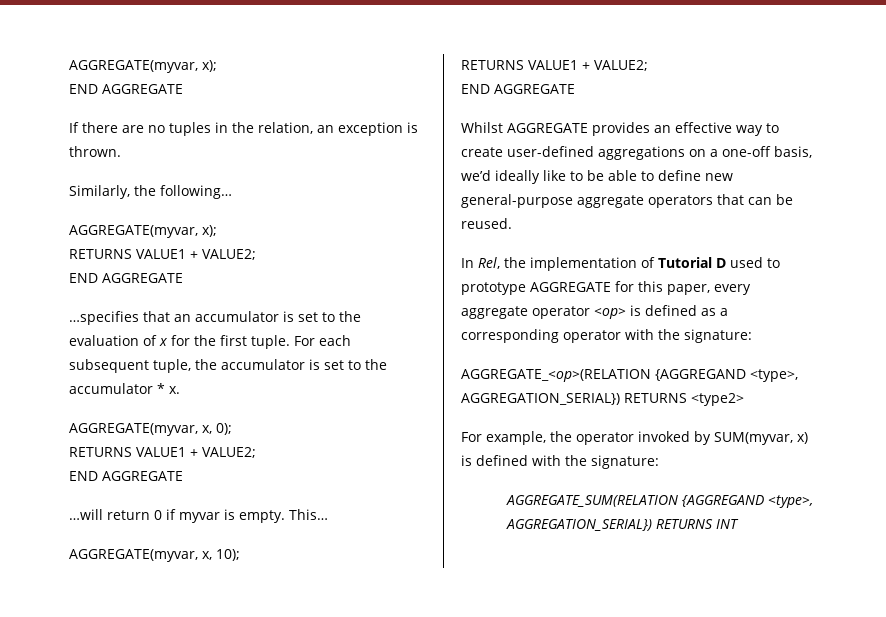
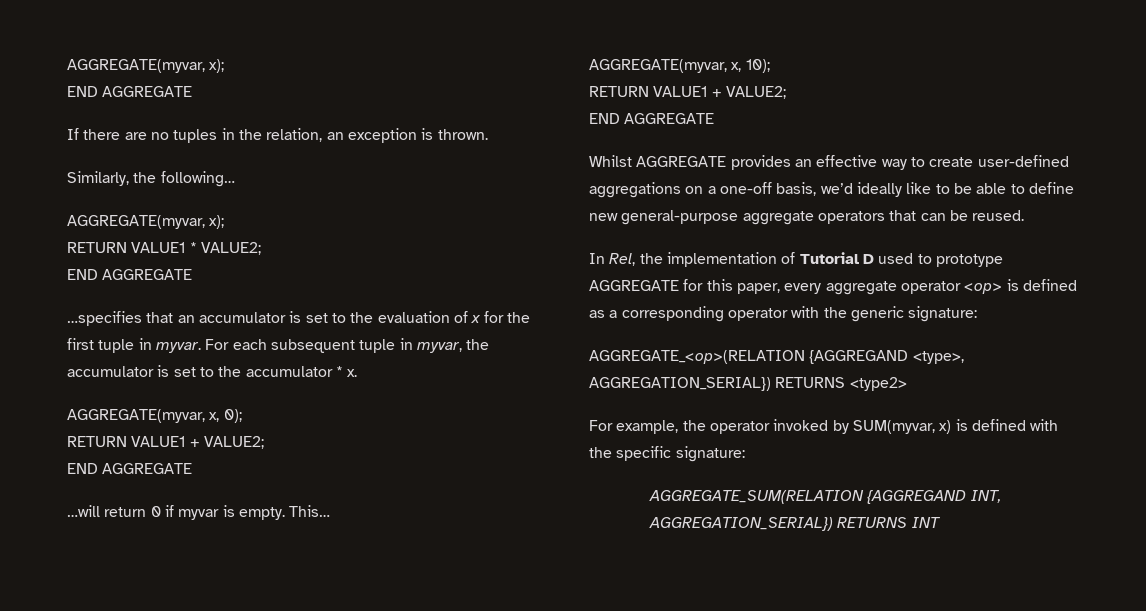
[69,249,198,259] RETURNS VALUE1 + -> [67,242,197,253] RETURN VALUE1 *
[251,335,351,349] [69,359,191,373] tuple. For each subsequent tuple, -> [98,338,462,353] tuple in myvar. For each subsequent tuple in myvar,
[69,447,132,457] RETURNS -> [67,436,127,447] RETURN
[461,60,524,70] RETURNS -> [589,86,649,97] RETURN
(680, 334) none -> [850,306,904,322] generic
(587, 460) none -> [616,446,672,461] specific
[768,495,814,508] <type>, -> [970,490,1001,503] INT,

